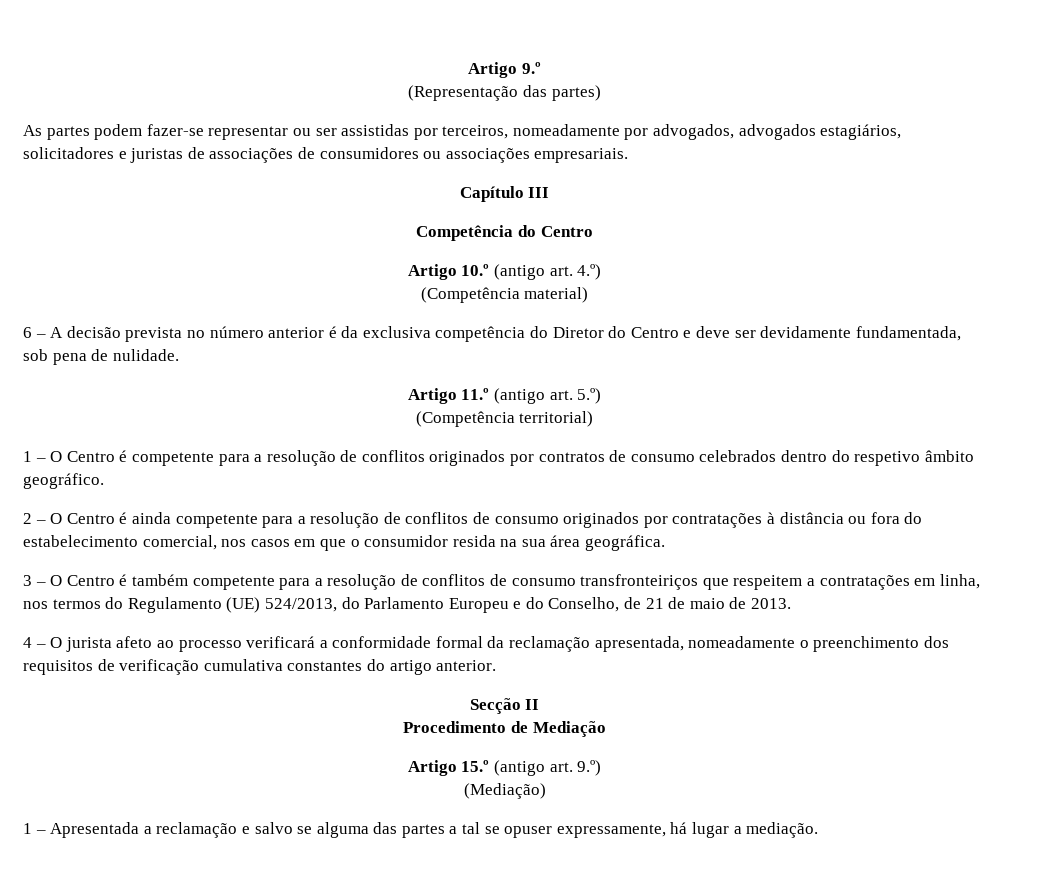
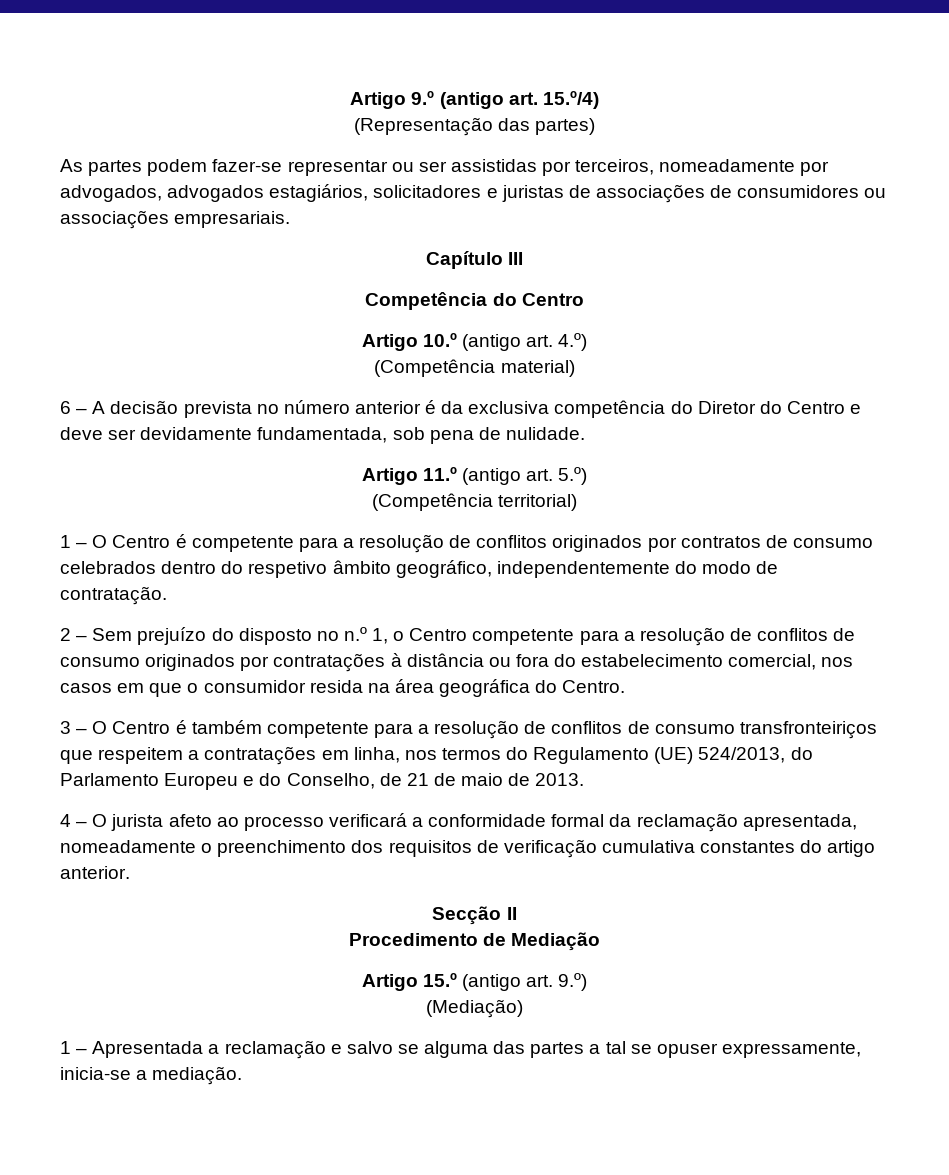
(541, 68) none -> [439,91,599,109] (antigo art. 15.º/4)
[23,473,104,489] [23,512,171,524] geográfico. // 2 – O Centro é ainda -> [395,560,779,578] [60,586,167,605] [60,627,468,645] geográfico, independentemente do modo de contratação. // 2 – Sem prejuízo do disposto no n.º 1, o Centro
[521,535,666,551] sua área geográfica. -> [394,679,626,697] área geográfica do Centro.
[670,822,730,838] há lugar -> [60,1067,131,1080] inicia-se

